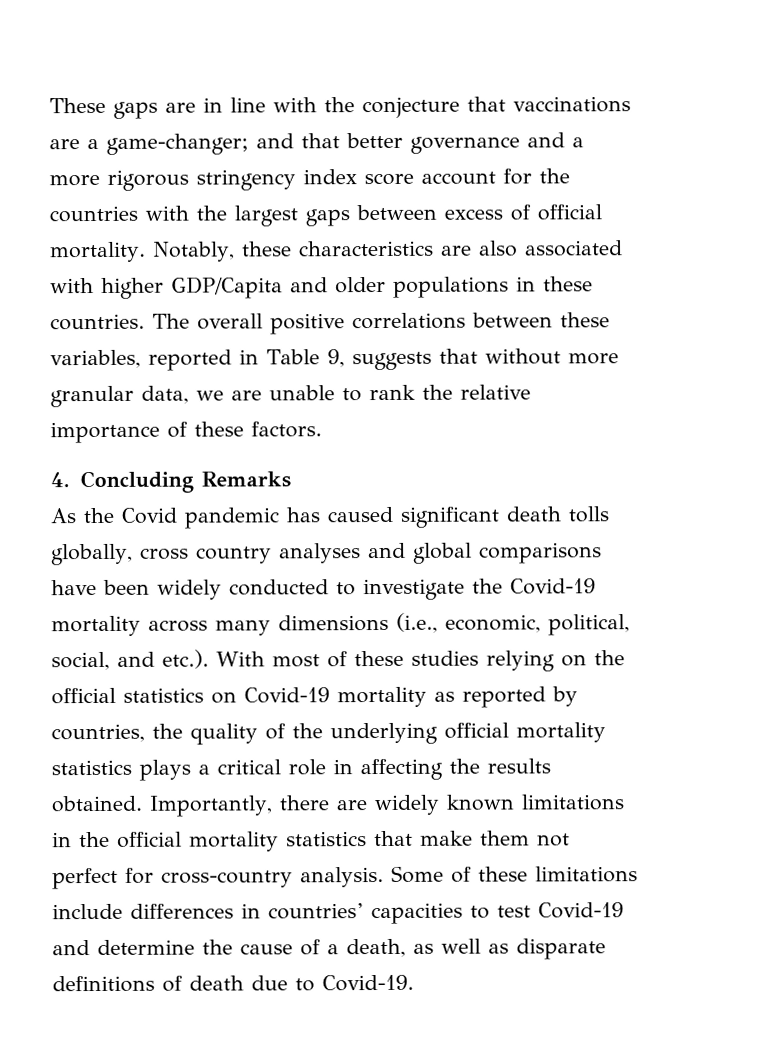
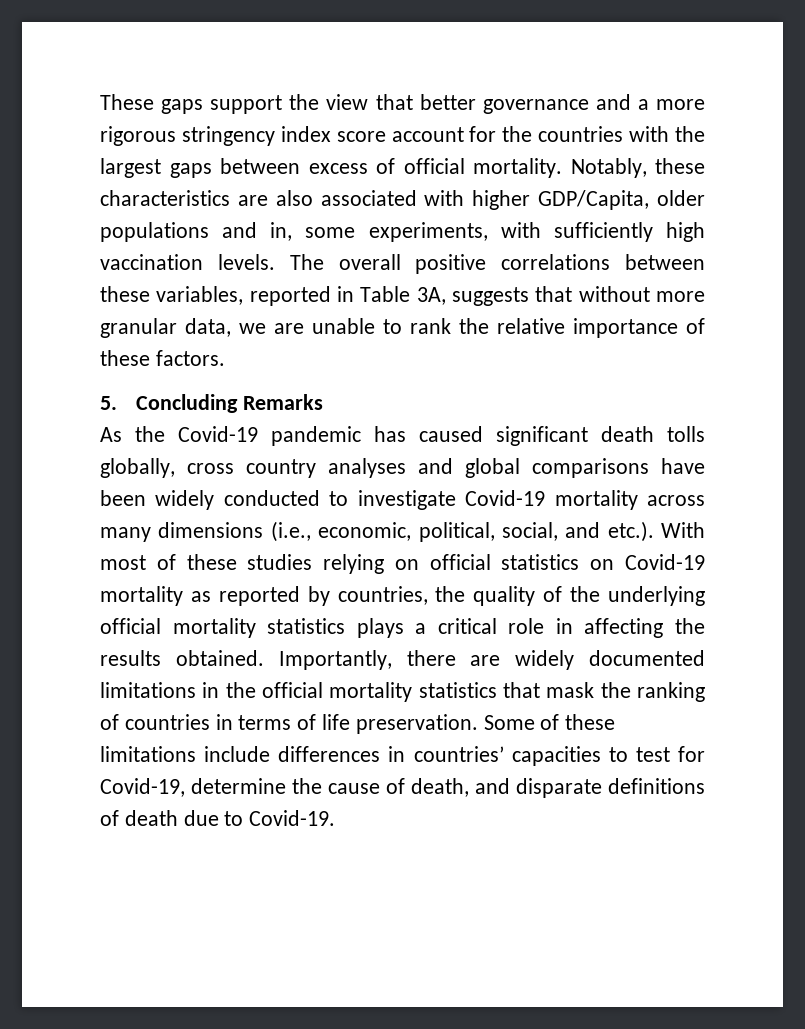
[165,96,631,119] [49,133,294,155] are in line with the conjecture that vaccinations are a game-changer; and -> [210,94,369,114] support the view
[171,276,593,299] [50,313,145,331] GDP/Capita and older populations in these countries. -> [538,190,705,210] [100,222,705,242] [100,254,275,270] GDP/Capita, older populations and in, some experiments, with sufficiently high vaccination levels.
[326,349,345,368] 9, -> [416,287,446,305] 3A,
[50,472,70,488] 4. -> [100,396,117,410] 5.
[121,507,177,524] Covid -> [178,426,258,442] Covid-19
[472,578,503,594] the -> (456, 500) none
[594,650,625,666] the -> (419, 564) none
[445,794,514,811] known -> [588,650,705,666] documented
[420,830,570,847] [52,866,384,890] make them not perfect for cross-country analysis. -> [546,682,705,702] [100,714,478,734] mask the ranking of countries in terms of life preservation.
[538,902,624,919] [52,940,90,956] Covid-19 and -> [678,746,705,762] [100,778,185,797] for Covid-19,
[327,938,509,958] a death, as well as -> [411,778,510,797] death, and

